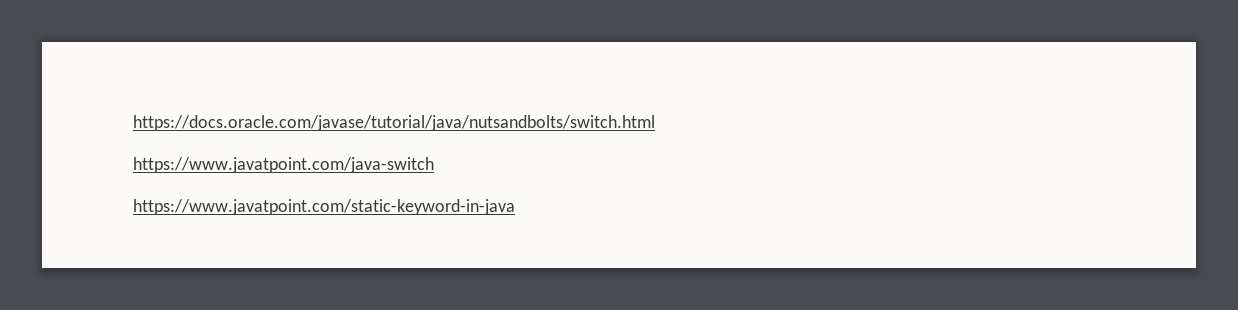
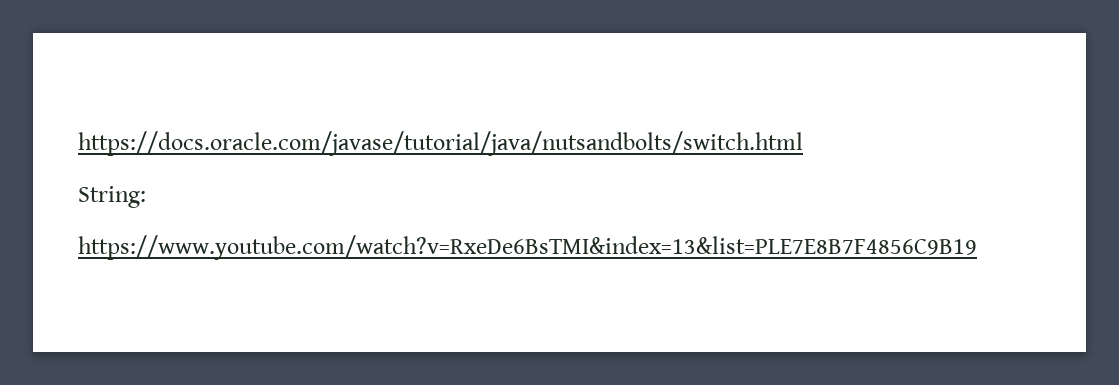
[133,157,434,173] [133,199,515,215] https://www.javatpoint.com/java-switch // https://www.javatpoint.com/static-keyword-in-java -> [78,186,146,208] [78,235,977,260] String: // https://www.youtube.com/watch?v=RxeDe6BsTMI&index=13&list=PLE7E8B7F4856C9B19

